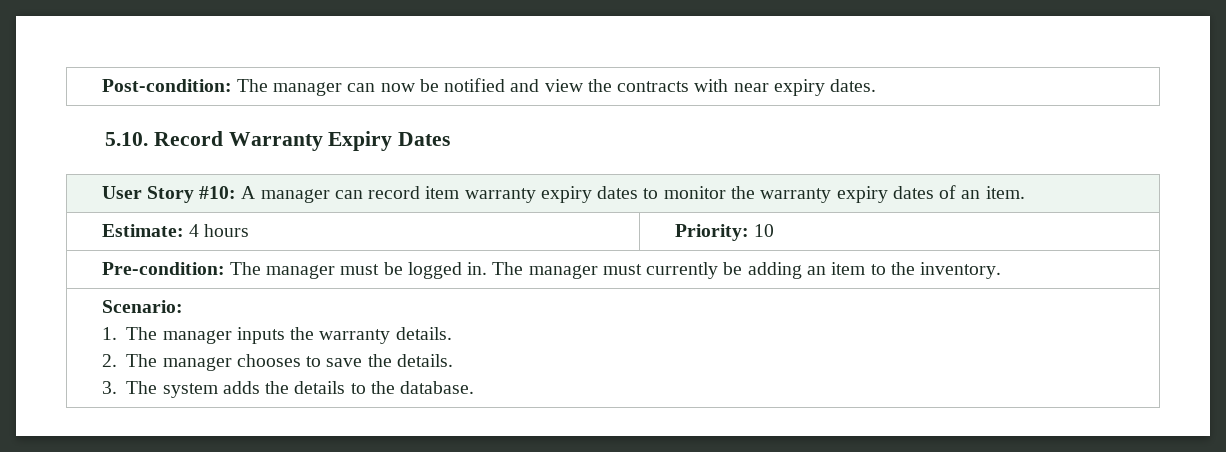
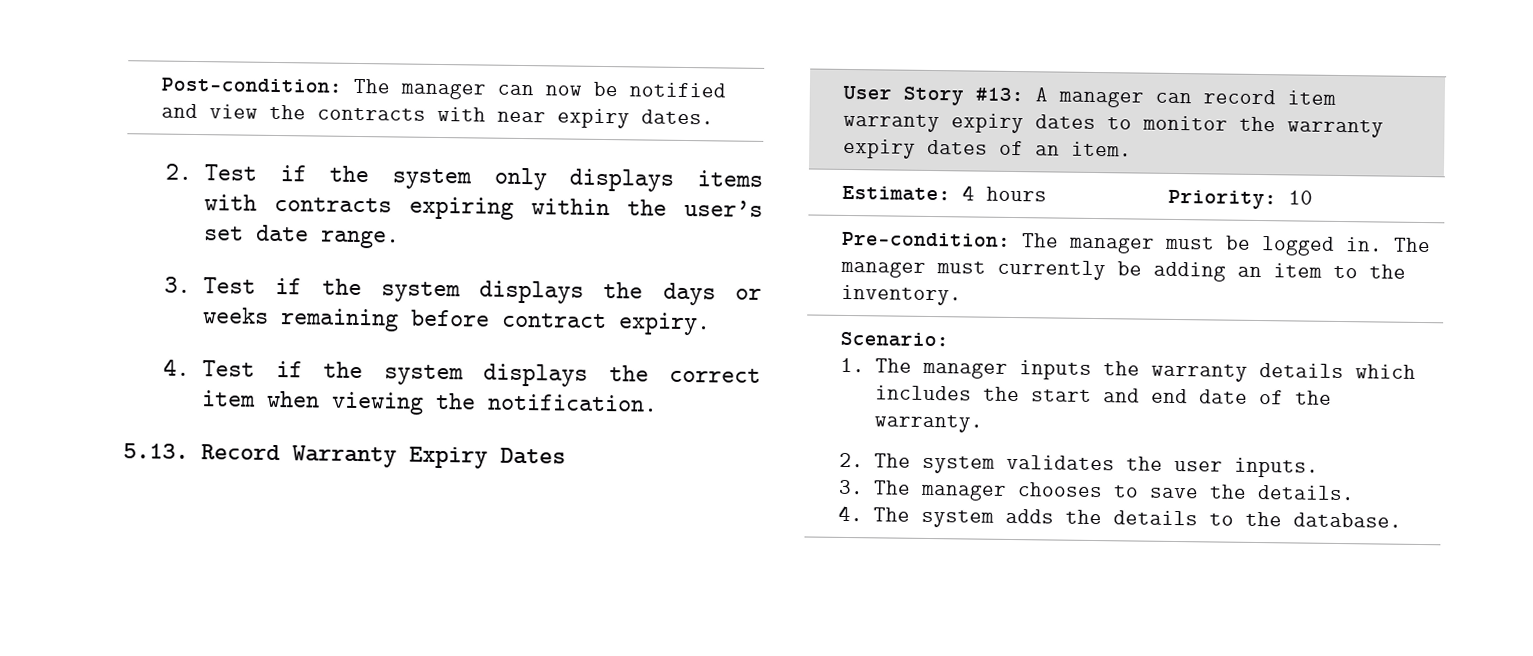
[105,132,149,146] 5.10. -> [165,163,763,192] [204,194,763,220] [204,224,401,249] [164,276,762,306] [203,307,712,336] [163,358,761,387] [202,390,659,415] [123,443,189,459] 2. Test if the system only displays items with contracts expiring within the user’s set date range. // 3. Test if the system displays the days or weeks remaining before contract expiry. // 4. Test if the system displays the correct item when viewing the notification. // 5.13.
[199,186,237,199] #10: -> [975,87,1025,102] #13:
[395,327,452,340] [101,354,117,367] details. // 2. -> [1259,363,1417,379] [875,385,1333,405] [874,414,984,433] [839,452,1320,478] [838,479,865,495] details which includes the start and end date of the warranty. // 2. The system validates the user inputs. // 3.
[101,381,117,394] 3. -> [838,505,864,522] 4.

